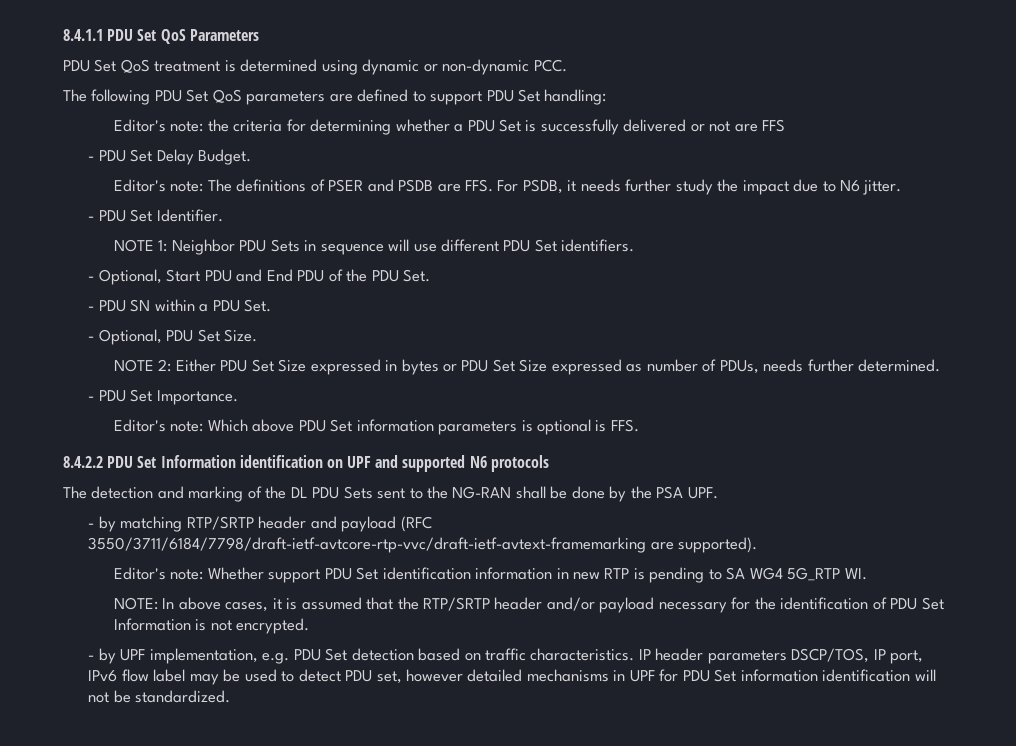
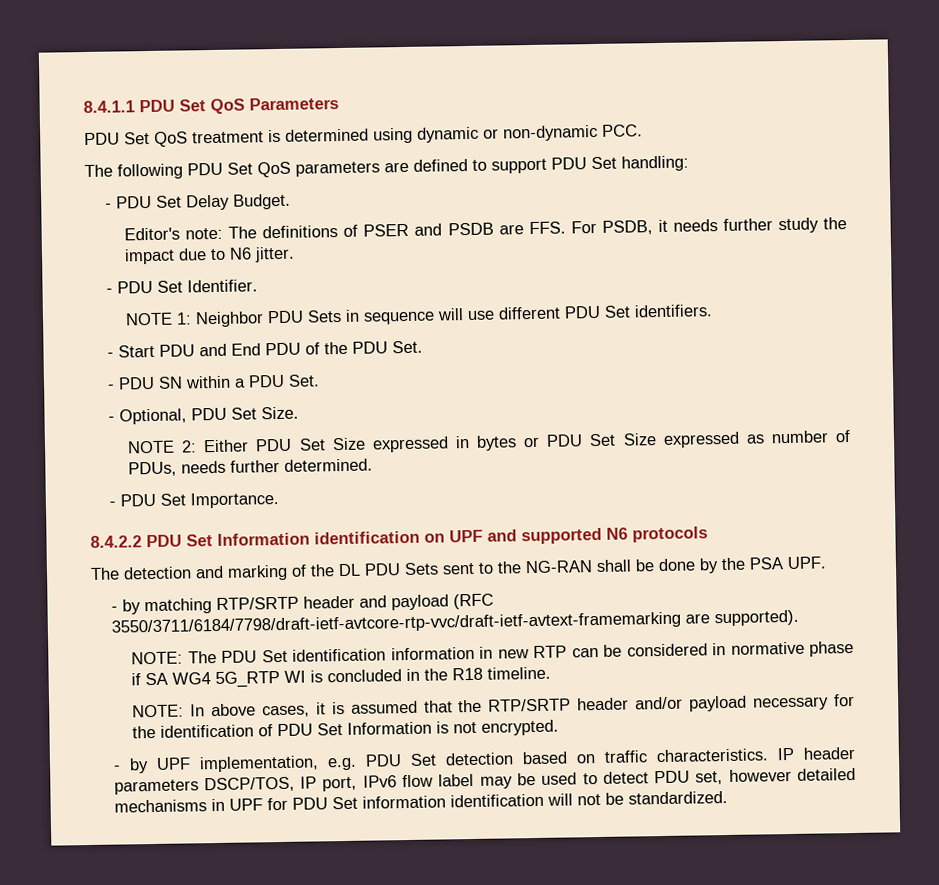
[113,119,786,135] // Editor's note: the criteria for determining whether a PDU Set is successfully delivered or not are FFS -> (689, 163) none
[98,269,162,285] Optional, -> (114, 355) none
[113,419,639,435] // Editor's note: Which above PDU Set information parameters is optional is FFS. -> (279, 500) none
[113,567,321,583] Editor's note: Whether support -> [131,651,217,665] NOTE: The
[633,567,867,583] is pending to SA WG4 5G_RTP WI. -> [571,640,854,658] [131,666,552,689] can be considered in normative phase if SA WG4 5G_RTP WI is concluded in the R18 timeline.

